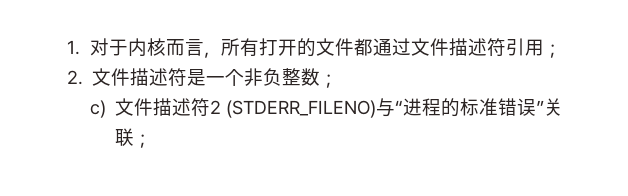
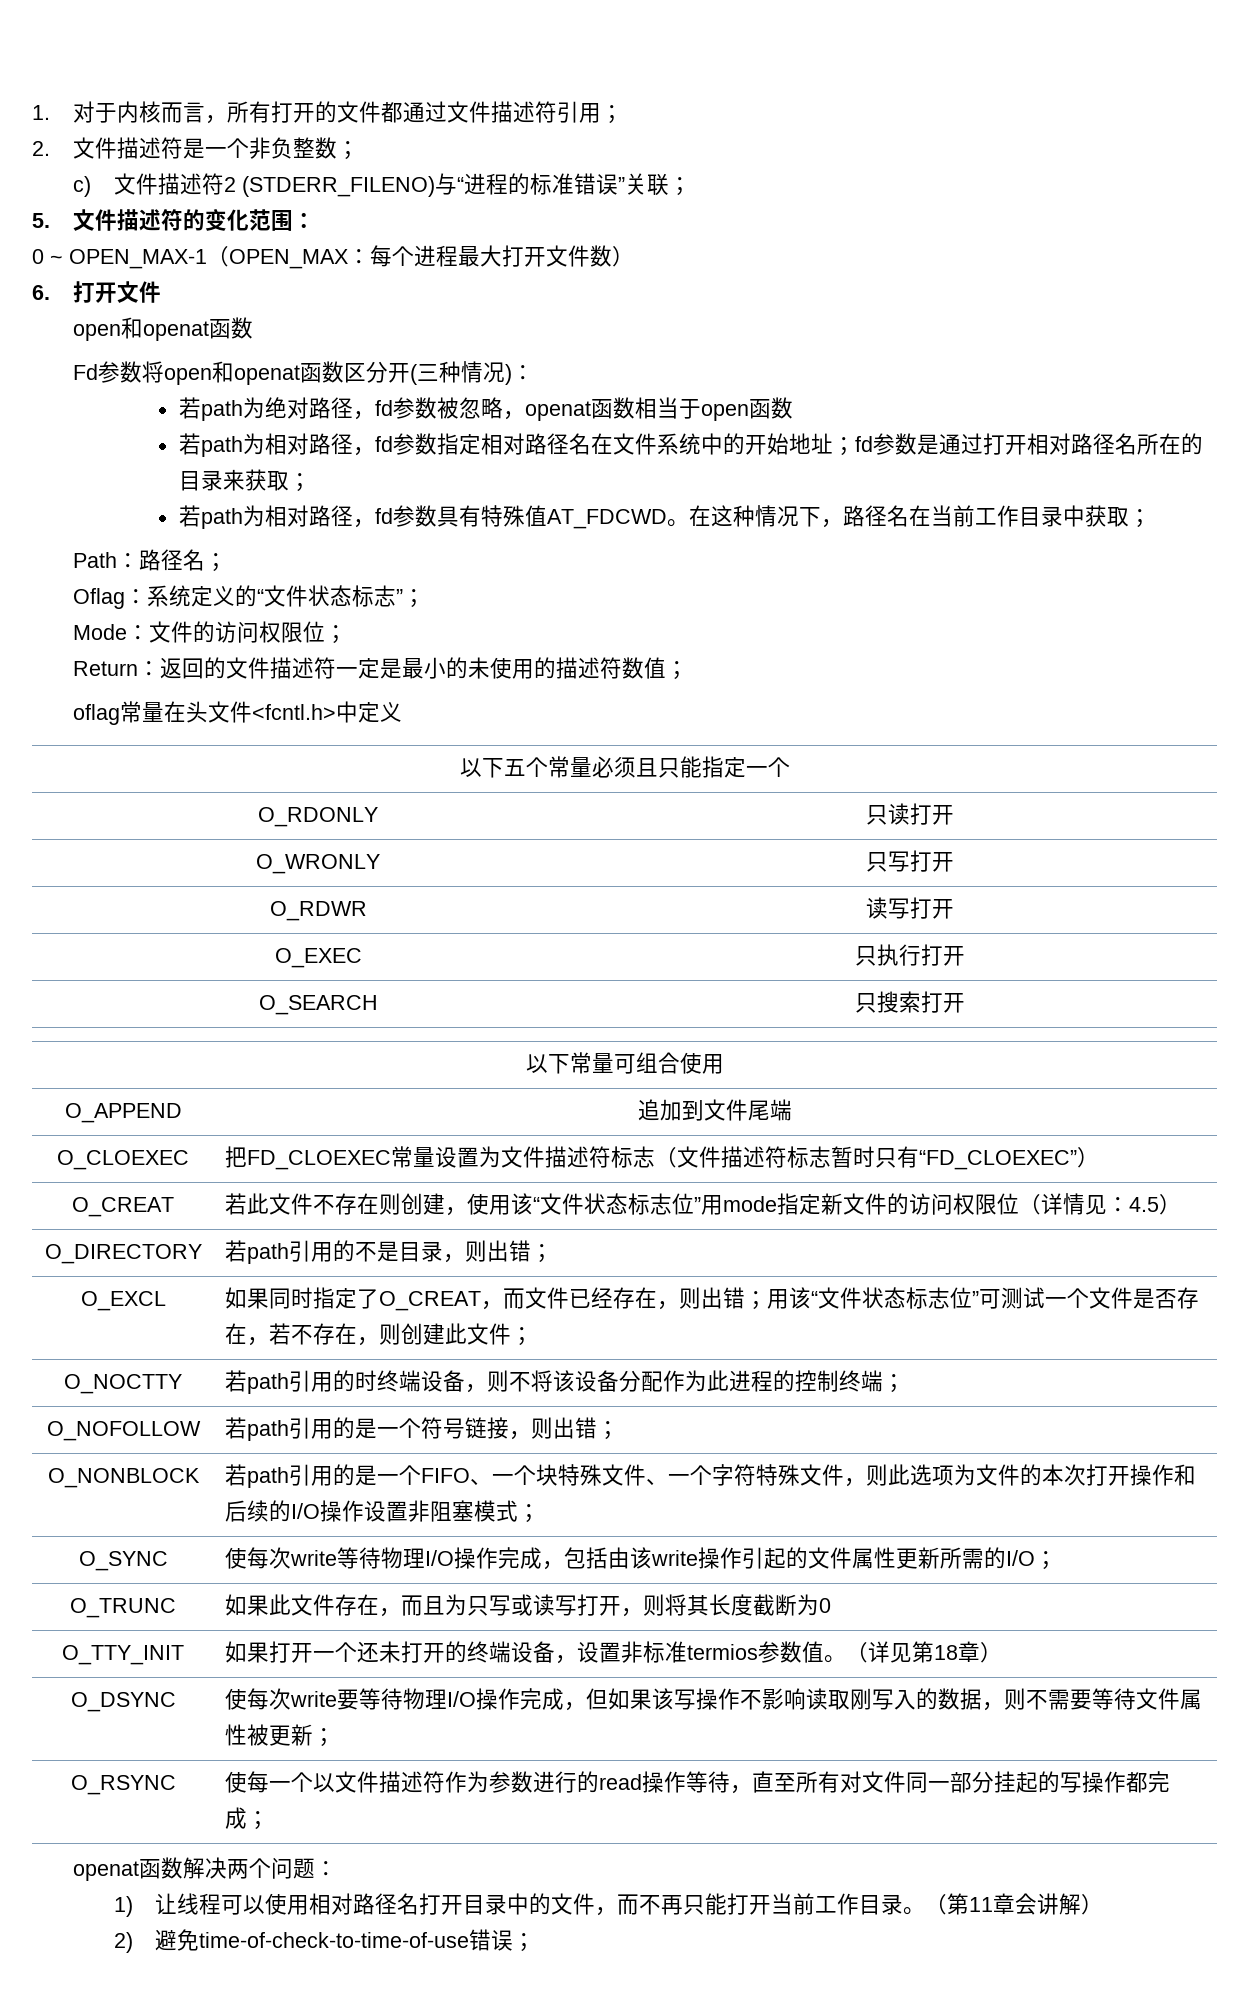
(152, 141) none -> [32,209,315,231] [32,245,634,269] [32,281,161,303] [72,317,253,341] [72,361,534,385] [178,397,793,421] [178,433,1203,457] [178,469,311,492] [178,505,1151,529] [72,549,227,572] [72,585,425,609] [72,621,347,644] [72,657,688,680] [72,701,402,725] [459,756,790,778] [258,807,378,827] [866,803,954,825] [255,854,380,874] [866,850,954,872] [269,901,367,921] [866,897,954,919] [274,948,362,968] [855,944,965,966] [258,995,378,1015] [855,991,965,1013] [525,1052,724,1074] [64,1103,182,1123] [638,1099,792,1121] [57,1150,189,1170] [224,1146,1099,1170] [72,1197,174,1217] [224,1193,1181,1216] [44,1244,202,1264] [224,1240,553,1264] [80,1291,166,1311] [224,1287,1199,1311] [224,1323,533,1346] [64,1374,182,1394] [224,1370,905,1394] [46,1421,201,1441] [224,1417,619,1441] [47,1468,200,1488] [224,1464,1196,1488] [224,1500,540,1523] [78,1551,168,1571] [224,1547,1057,1570] [70,1598,176,1618] [224,1594,831,1617] [62,1645,184,1665] [224,1641,1002,1664] [70,1692,176,1712] [224,1688,1202,1711] [224,1724,335,1747] [70,1775,176,1795] [224,1771,1170,1794] [224,1807,269,1830] [72,1857,337,1881] [113,1893,1103,1917] [113,1929,535,1953] // 5.文件描述符的变化范围： // 0 ~ OPEN_MAX-1（OPEN_MAX：每个进程最大打开文件数） // 6.打开文件 // open和openat函数 // Fd参数将open和openat函数区分开(三种情况)： // 若path为绝对路径，fd参数被忽略，openat函数相当于open函数 // 若path为相对路径，fd参数指定相对路径名在文件系统中的开始地址；fd参数是通过打开相对路径名所在的目录来获取； // 若path为相对路径，fd参数具有特殊值AT_FDCWD。在这种情况下，路径名在当前工作目录中获取； // Path：路径名； // Oflag：系统定义的“文件状态标志”； // Mode：文件的访问权限位； // Return：返回的文件描述符一定是最小的未使用的描述符数值； // oflag常量在头文件<fcntl.h>中定义 // 以下五个常量必须且只能指定一个 // O_RDONLY | 只读打开 // O_WRONLY | 只写打开 // O_RDWR | 读写打开 // O_EXEC | 只执行打开 // O_SEARCH | 只搜索打开 // 以下常量可组合使用 // O_APPEND | 追加到文件尾端 // O_CLOEXEC | 把FD_CLOEXEC常量设置为文件描述符标志（文件描述符标志暂时只有“FD_CLOEXEC”） // O_CREAT | 若此文件不存在则创建，使用该“文件状态标志位”用mode指定新文件的访问权限位（详情见：4.5） // O_DIRECTORY | 若path引用的不是目录，则出错； // O_EXCL | 如果同时指定了O_CREAT，而文件已经存在，则出错；用该“文件状态标志位”可测试一个文件是否存在，若不存在，则创建此文件； // O_NOCTTY | 若path引用的时终端设备，则不将该设备分配作为此进程的控制终端； // O_NOFOLLOW | 若path引用的是一个符号链接，则出错； // O_NONBLOCK | 若path引用的是一个FIFO、一个块特殊文件、一个字符特殊文件，则此选项为文件的本次打开操作和后续的I/O操作设置非阻塞模式； // O_SYNC | 使每次write等待物理I/O操作完成，包括由该write操作引起的文件属性更新所需的I/O； // O_TRUNC | 如果此文件存在，而且为只写或读写打开，则将其长度截断为0 // O_TTY_INIT | 如果打开一个还未打开的终端设备，设置非标准termios参数值。（详见第18章） // O_DSYNC | 使每次write要等待物理I/O操作完成，但如果该写操作不影响读取刚写入的数据，则不需要等待文件属性被更新； // O_RSYNC | 使每一个以文件描述符作为参数进行的read操作等待，直至所有对文件同一部分挂起的写操作都完成； // openat函数解决两个问题： // 1)让线程可以使用相对路径名打开目录中的文件，而不再只能打开当前工作目录。（第11章会讲解） // 2)避免time-of-check-to-time-of-use错误；

